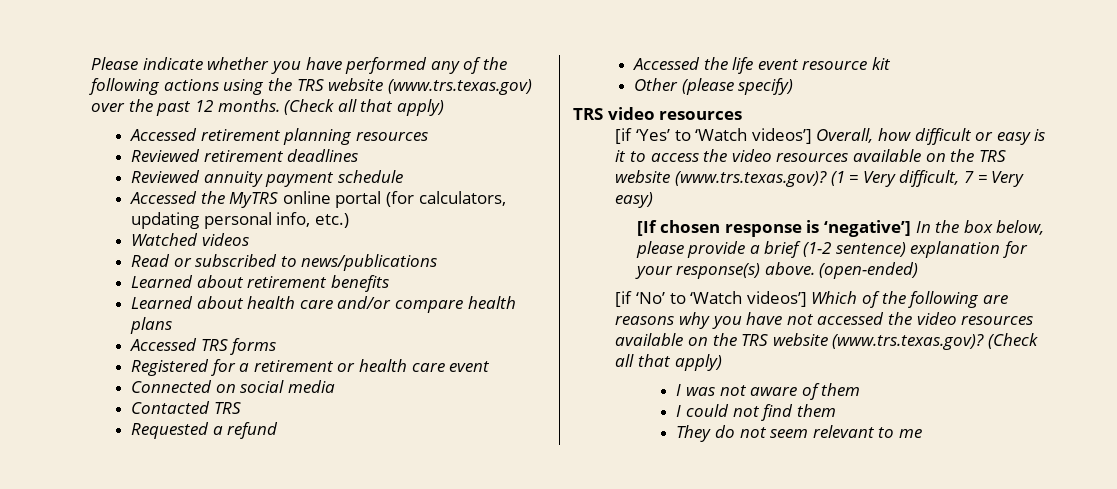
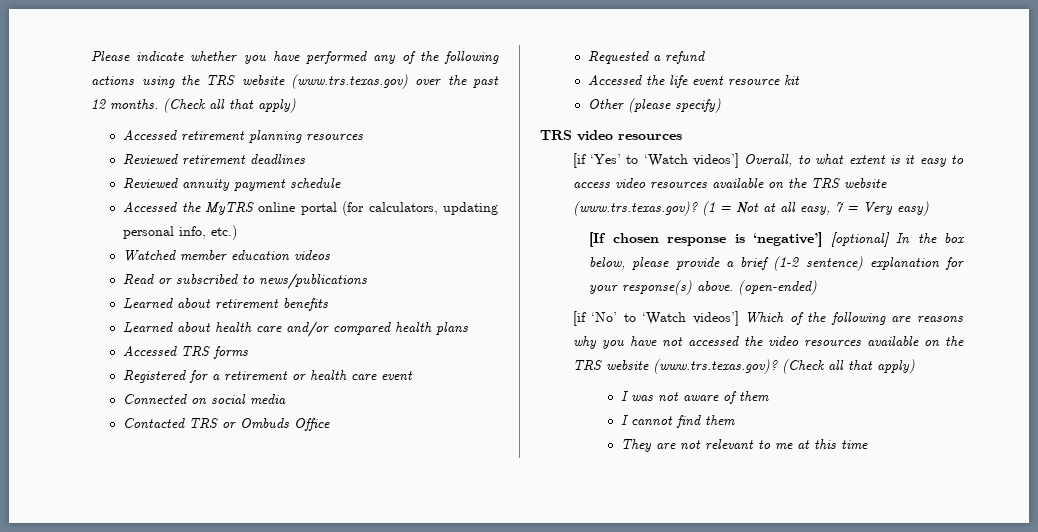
(199, 239) none -> [180,250,291,261] member education
[395,300,464,313] compare -> [333,322,392,335] compared
(241, 408) none -> [222,418,331,431] or Ombuds Office
[877,128,1031,145] how difficult or easy -> [797,154,886,165] to what extent
(627, 156) none -> [919,158,947,167] easy
[703,149,728,162] the -> (610, 185) none
[862,170,960,187] Very difficult, -> [735,202,830,215] Not at all easy,
(911, 228) none -> [830,232,890,247] [optional]
[686,404,760,417] could not -> [630,416,673,426] cannot
[715,425,923,438] do not seem relevant to me -> [655,439,868,450] are not relevant to me at this time

